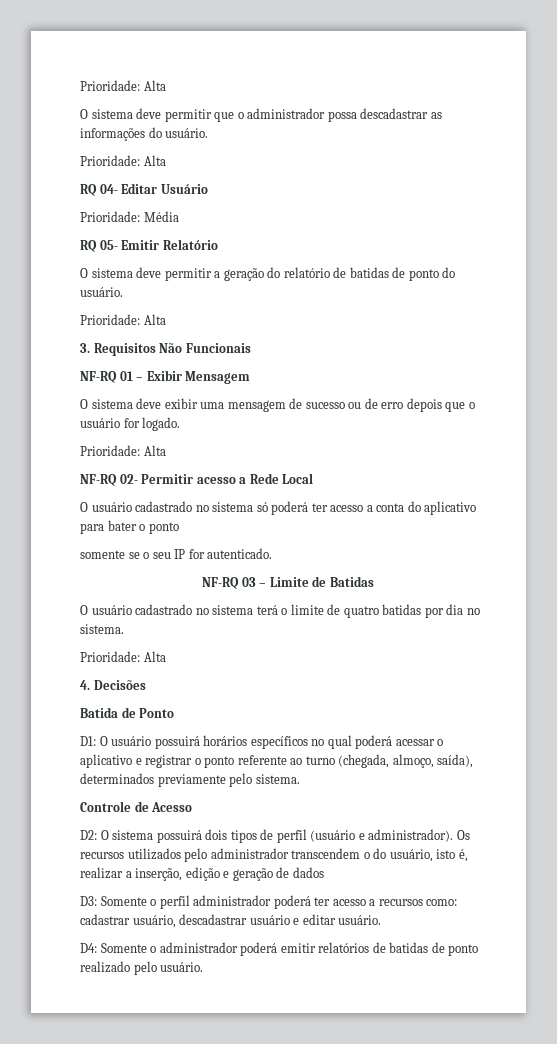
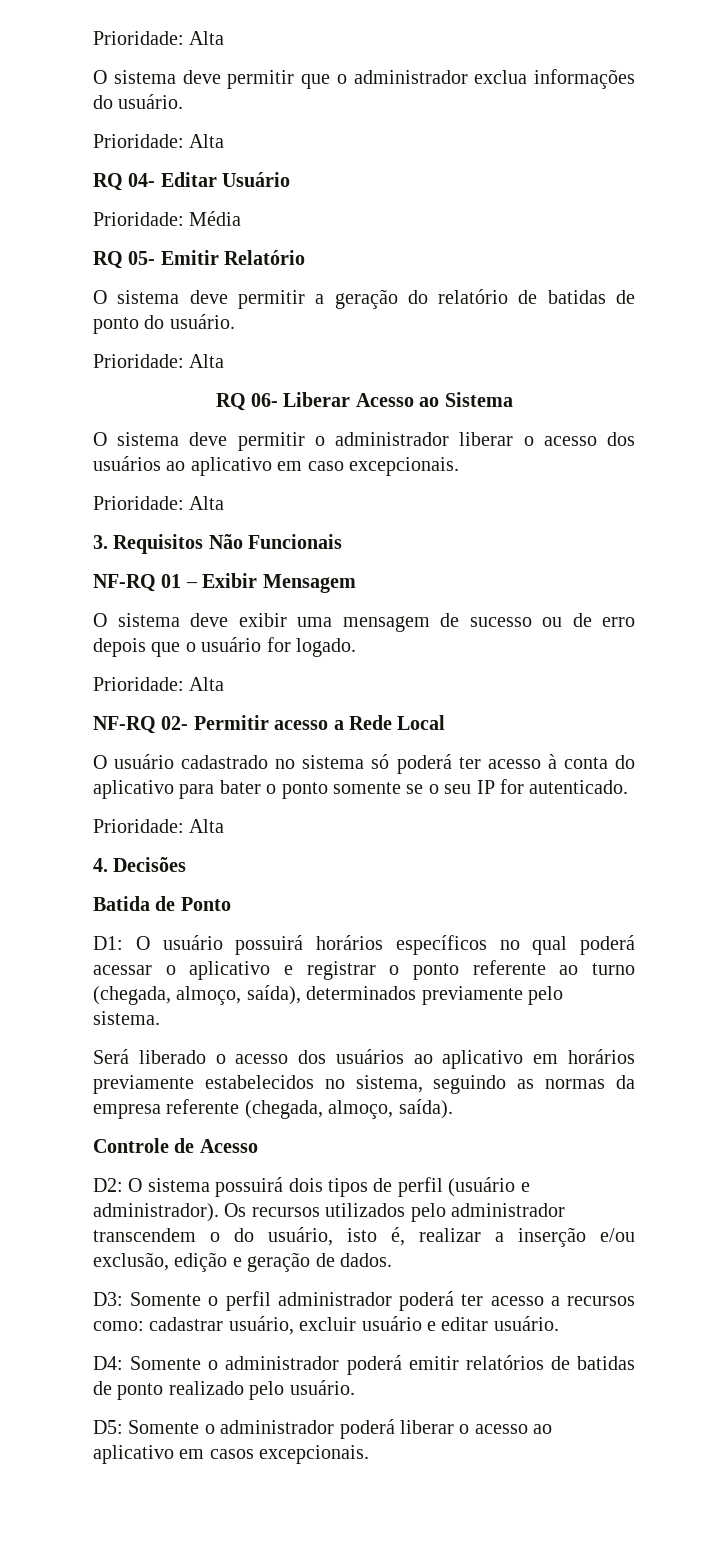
[327,108,442,122] possa descadastrar as -> [474,70,528,84] exclua
(166, 319) none -> [215,392,513,411] [93,432,635,451] [93,456,459,476] [93,496,225,510] // RQ 06- Liberar Acesso ao Sistema // O sistema deve permitir o administrador liberar o acesso dos usuários ao aplicativo em caso excepcionais. // Prioridade: Alta
[366,505,373,512] a -> [547,754,557,769] à
(179, 528) // -> (328, 790) none
[202,576,374,589] [80,604,480,618] [80,624,124,634] // NF-RQ 03 – Limite de Batidas // O usuário cadastrado no sistema terá o limite de quatro batidas por dia no sistema. -> (629, 787) none
(300, 779) none -> [93,1049,635,1069] [93,1075,635,1094] [93,1099,453,1119] // Será liberado o acesso dos usuários ao aplicativo em horários previamente estabelecidos no sistema, seguindo as normas da empresa referente (chegada, almoço, saída).
[135,868,183,881] inserção, -> [518,1227,635,1247] [93,1252,169,1271] inserção e/ou exclusão,
[292,867,324,878] dados -> [340,1253,392,1267] dados.
[179,914,248,925] descadastrar -> [299,1317,357,1331] excluir
(204, 967) none -> [93,1419,553,1439] [93,1445,370,1464] // D5: Somente o administrador poderá liberar o acesso ao aplicativo em casos excepcionais.

